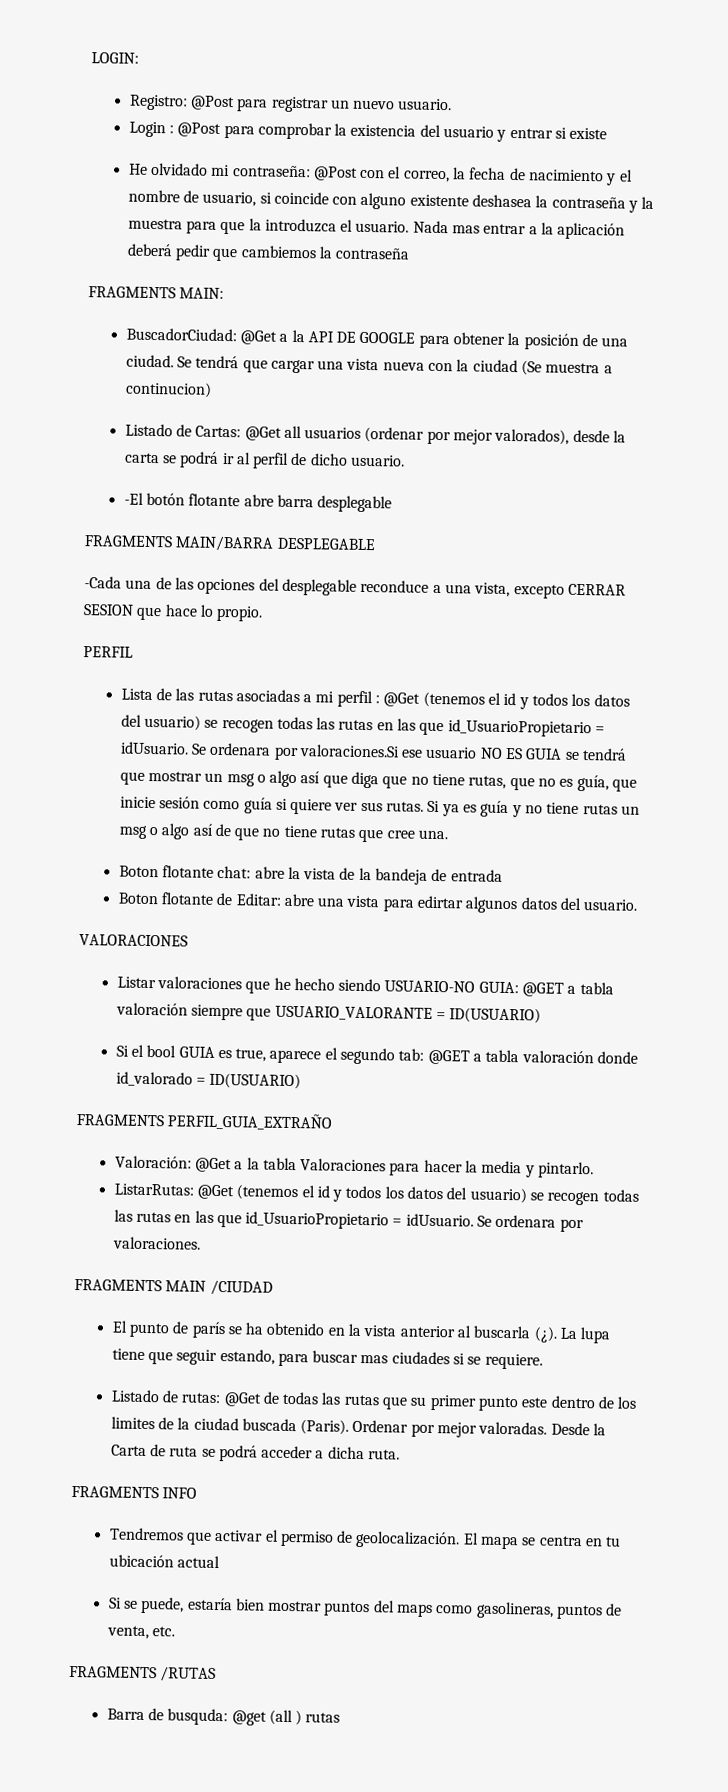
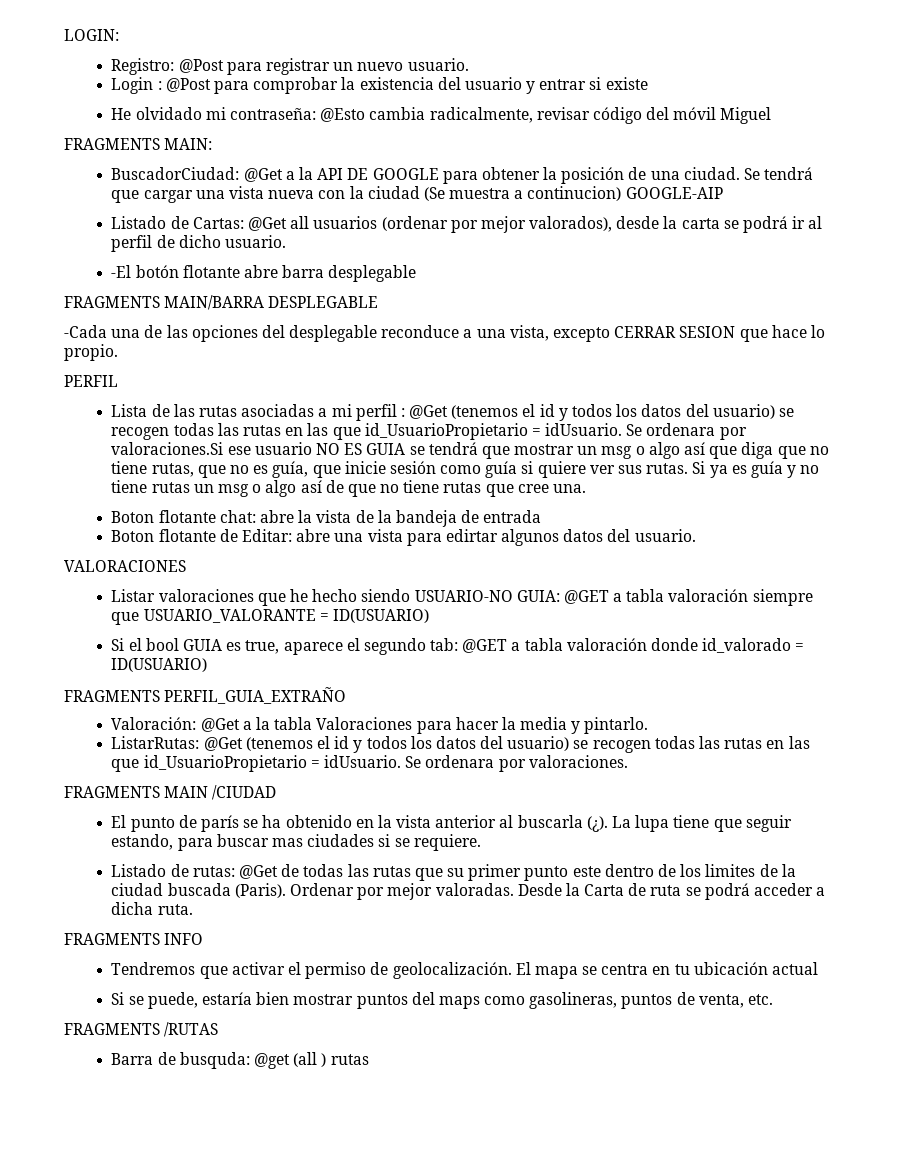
[312,166,633,186] [127,189,655,213] [127,218,626,240] [126,243,411,262] @Post con el correo, la fecha de nacimiento y el nombre de usuario, si coincide con alguno existente deshasea la contraseña y la muestra para que la introduzca el usuario. Nada mas entrar a la aplicación deberá pedir que cambiemos la contraseña -> [320,107,772,124] @Esto cambia radicalmente, revisar código del móvil Miguel
(212, 389) none -> [625,187,723,199] GOOGLE-AIP

